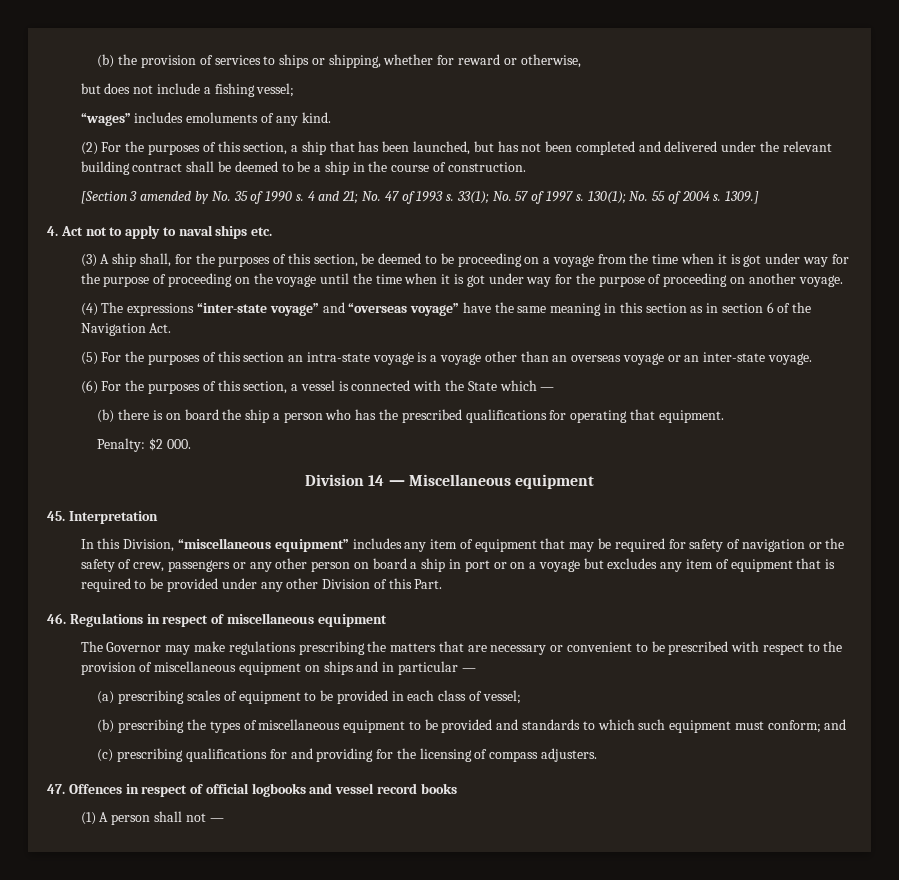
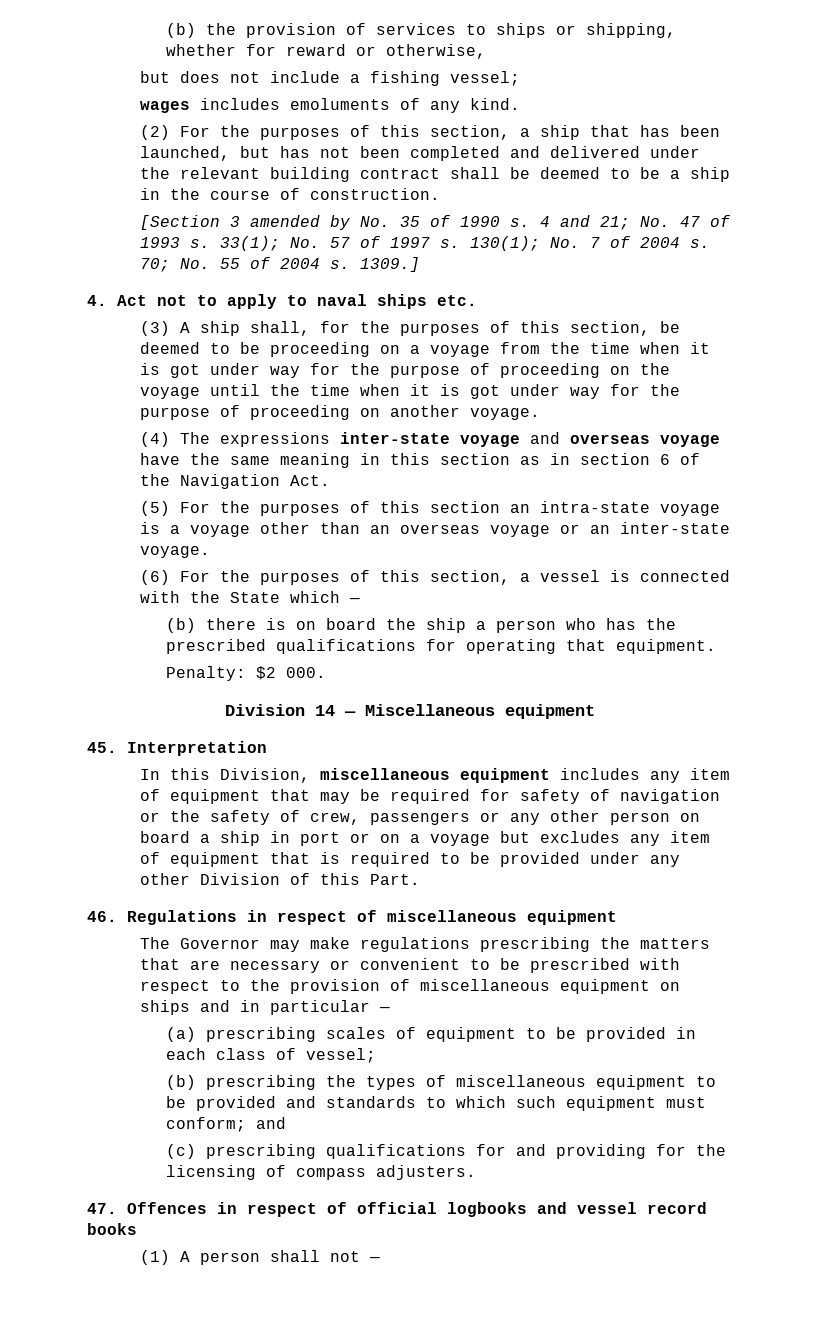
[80,113,131,126] “wages” -> [139,101,190,113] wages
(649, 196) none -> [589,236,710,248] [139,258,210,272] 7 of 2004 s. 70; No.
[196,302,460,316] “inter-state voyage” and “overseas voyage” -> [339,432,720,447] inter-state voyage and overseas voyage
[177,538,349,552] “miscellaneous equipment” -> [319,768,550,783] miscellaneous equipment

